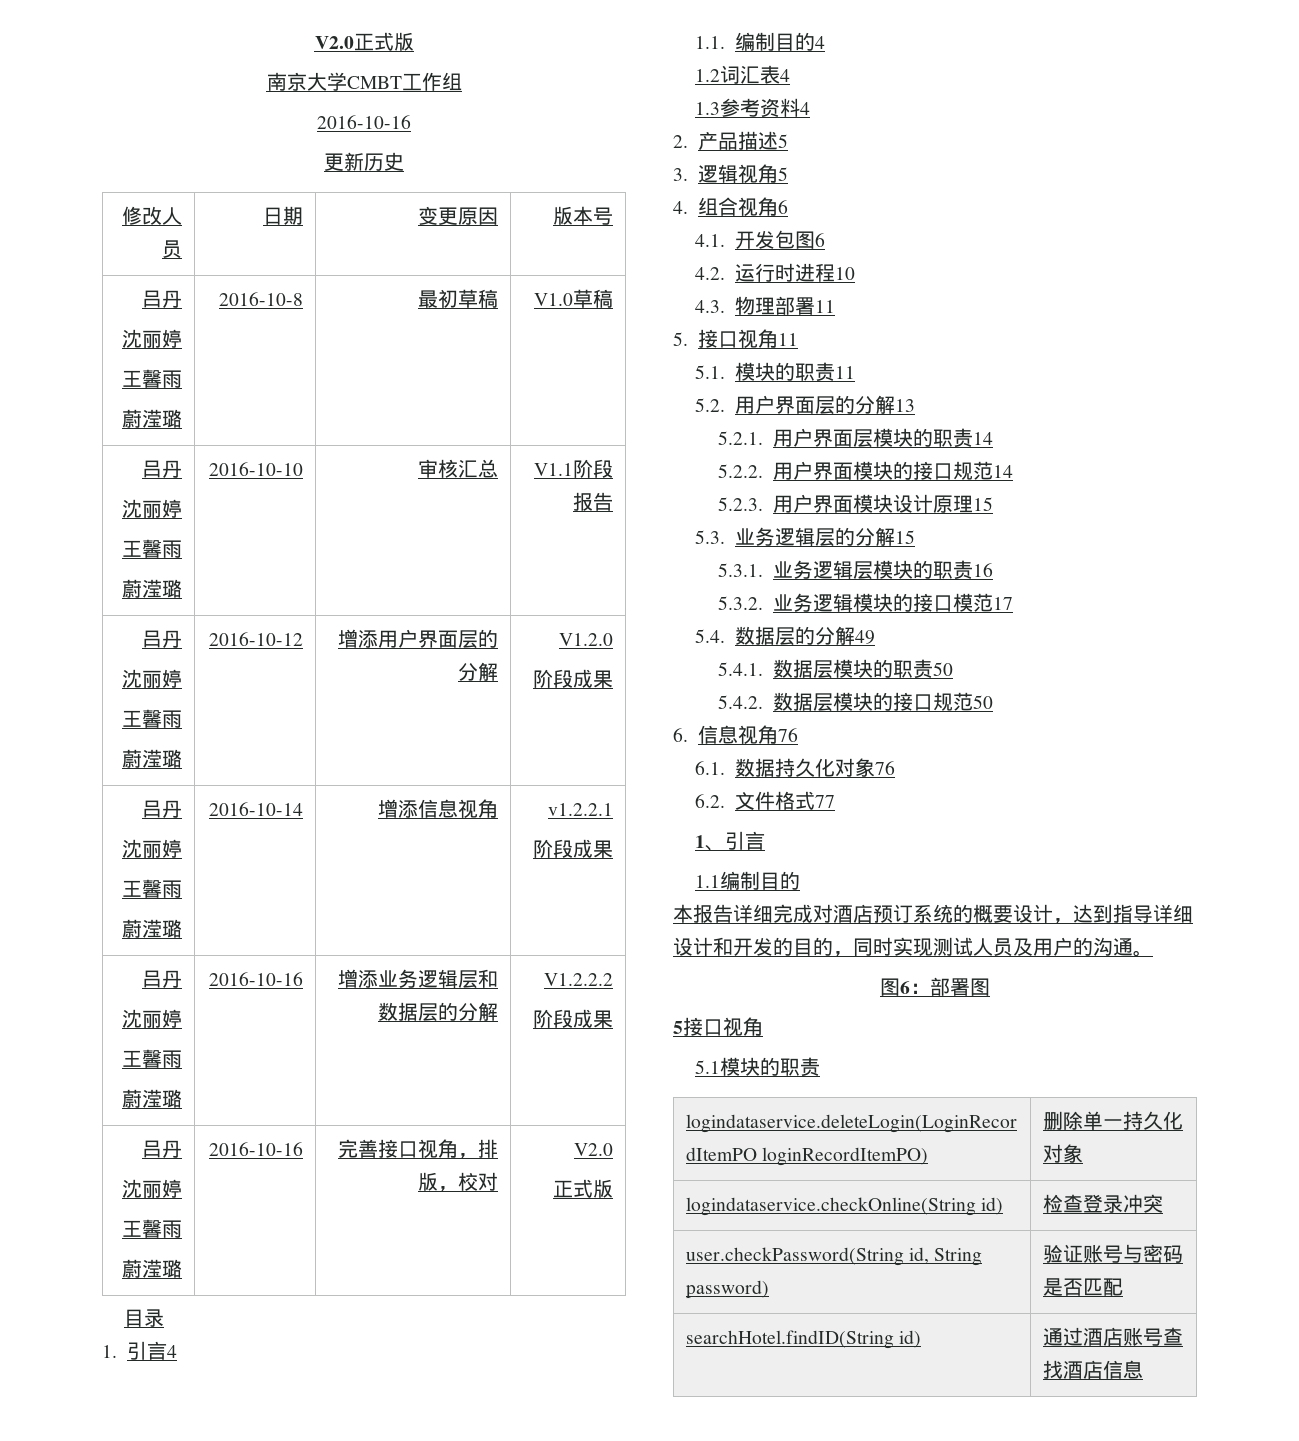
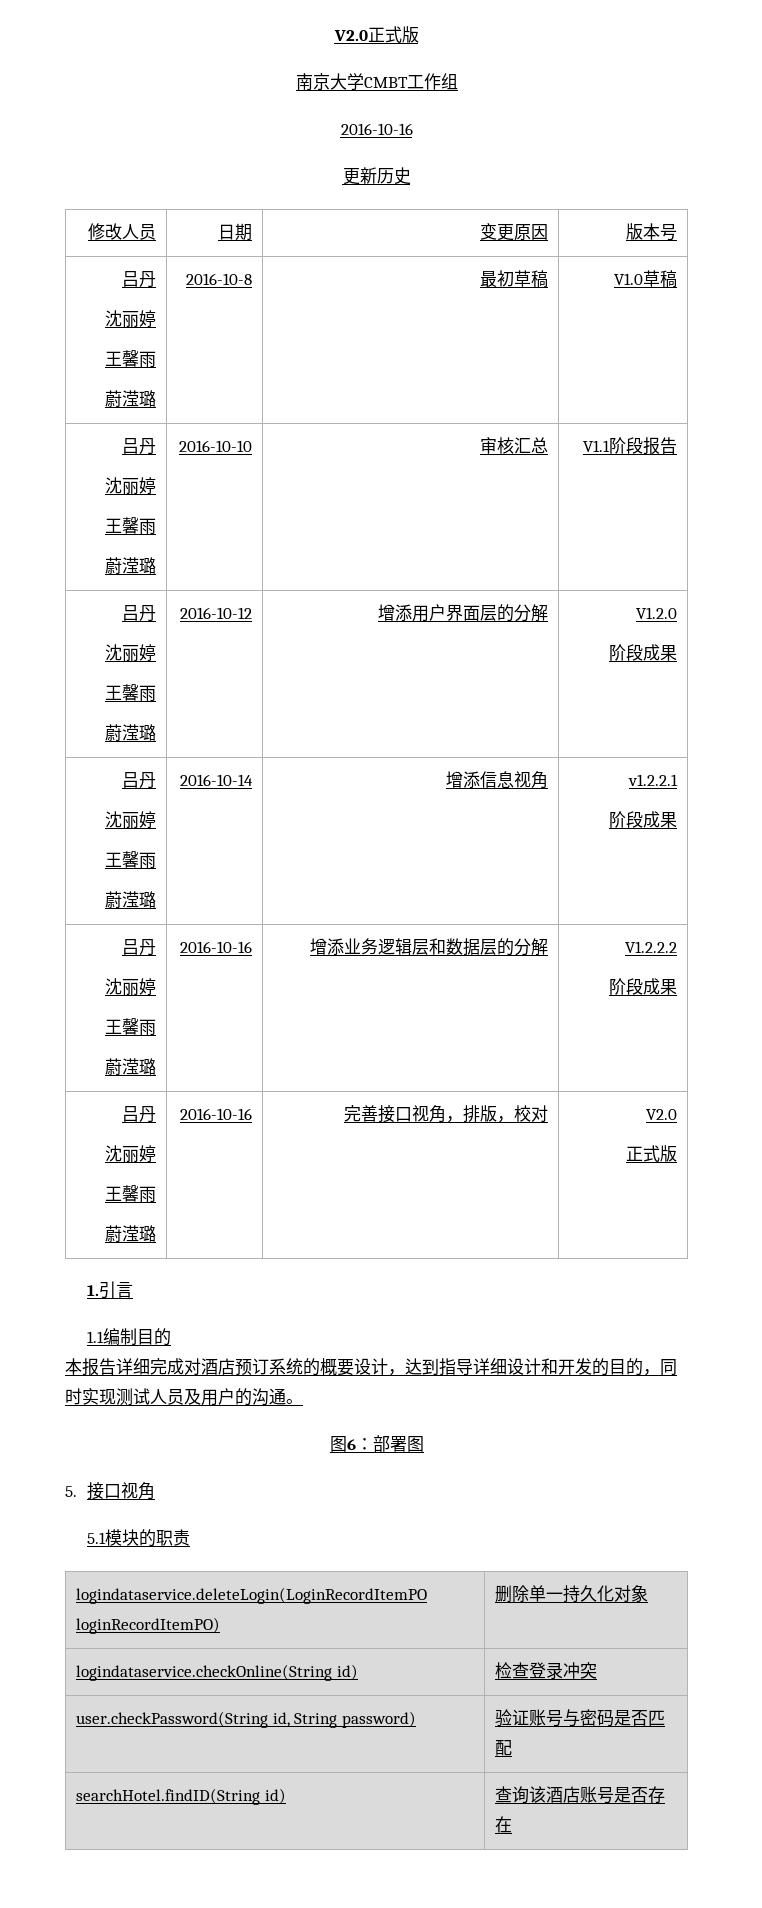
[124,1309,165,1327] [102,1341,177,1360] [695,32,826,51] [695,65,791,84] [695,98,811,118] [673,131,788,150] [673,164,788,184] [673,197,788,217] [695,230,826,249] [695,263,856,282] [695,296,836,315] [673,329,798,349] [695,362,856,382] [695,395,916,415] [717,428,993,448] [717,461,1013,480] [717,494,993,513] [695,527,916,547] [717,560,993,580] [717,593,1013,613] [695,626,876,646] [717,659,953,679] [717,692,993,712] [673,725,798,745] [695,758,896,777] [695,791,836,810] [695,835,726,851] 目录 // 1.引言4 // 1.1.编制目的4 // 1.2词汇表4 // 1.3参考资料4 // 2.产品描述5 // 3.逻辑视角5 // 4.组合视角6 // 4.1.开发包图6 // 4.2.运行时进程10 // 4.3.物理部署11 // 5.接口视角11 // 5.1.模块的职责11 // 5.2.用户界面层的分解13 // 5.2.1.用户界面层模块的职责14 // 5.2.2.用户界面模块的接口规范14 // 5.2.3.用户界面模块设计原理15 // 5.3.业务逻辑层的分解15 // 5.3.1.业务逻辑层模块的职责16 // 5.3.2.业务逻辑模块的接口模范17 // 5.4.数据层的分解49 // 5.4.1.数据层模块的职责50 // 5.4.2.数据层模块的接口规范50 // 6.信息视角76 // 6.1.数据持久化对象76 // 6.2.文件格式77 // 1、 -> [86,1285,99,1296] 1.
[673,1021,683,1034] 5 -> [65,1486,77,1497] 5.
[1042,1327,1083,1346] 通过 -> [494,1786,546,1804] 查询该
[1162,1327,1183,1346] [1042,1360,1143,1379] 查找酒店信息 -> [613,1786,665,1803] [494,1816,512,1833] 是否存在

